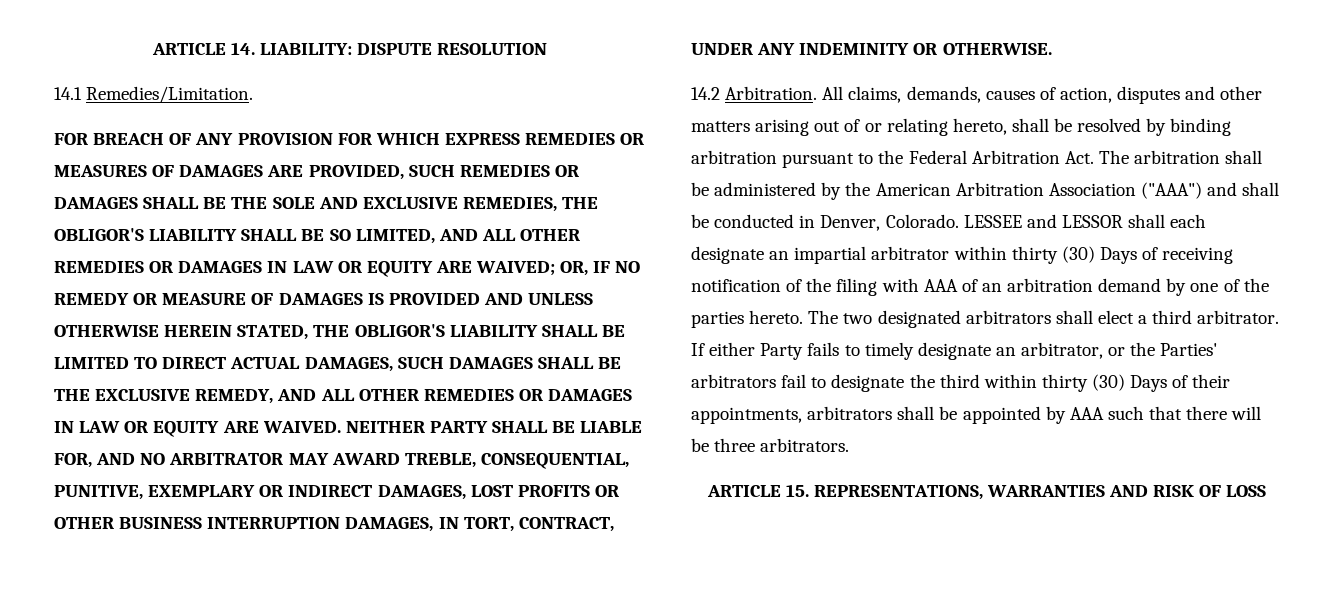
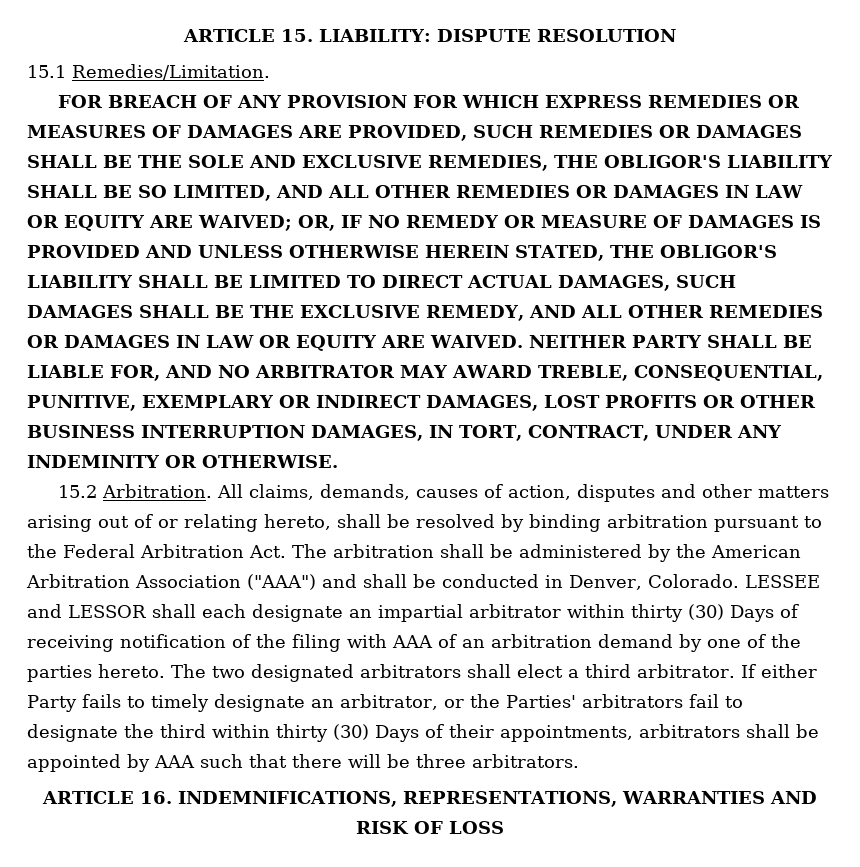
[151,42,255,55] ARTICLE 14. -> [182,29,313,42] ARTICLE 15.
[54,87,82,100] 14.1 -> [27,65,66,78] 15.1
[691,87,720,100] 14.2 -> [58,485,98,498] 15.2
[785,484,809,497] 15. -> [140,791,398,807] 16. INDEMNIFICATIONS,

